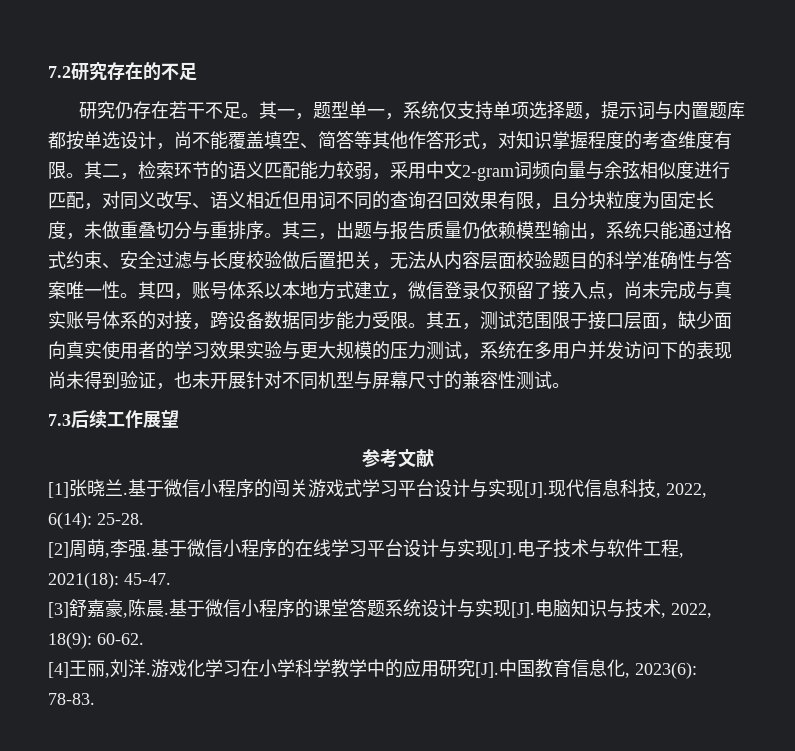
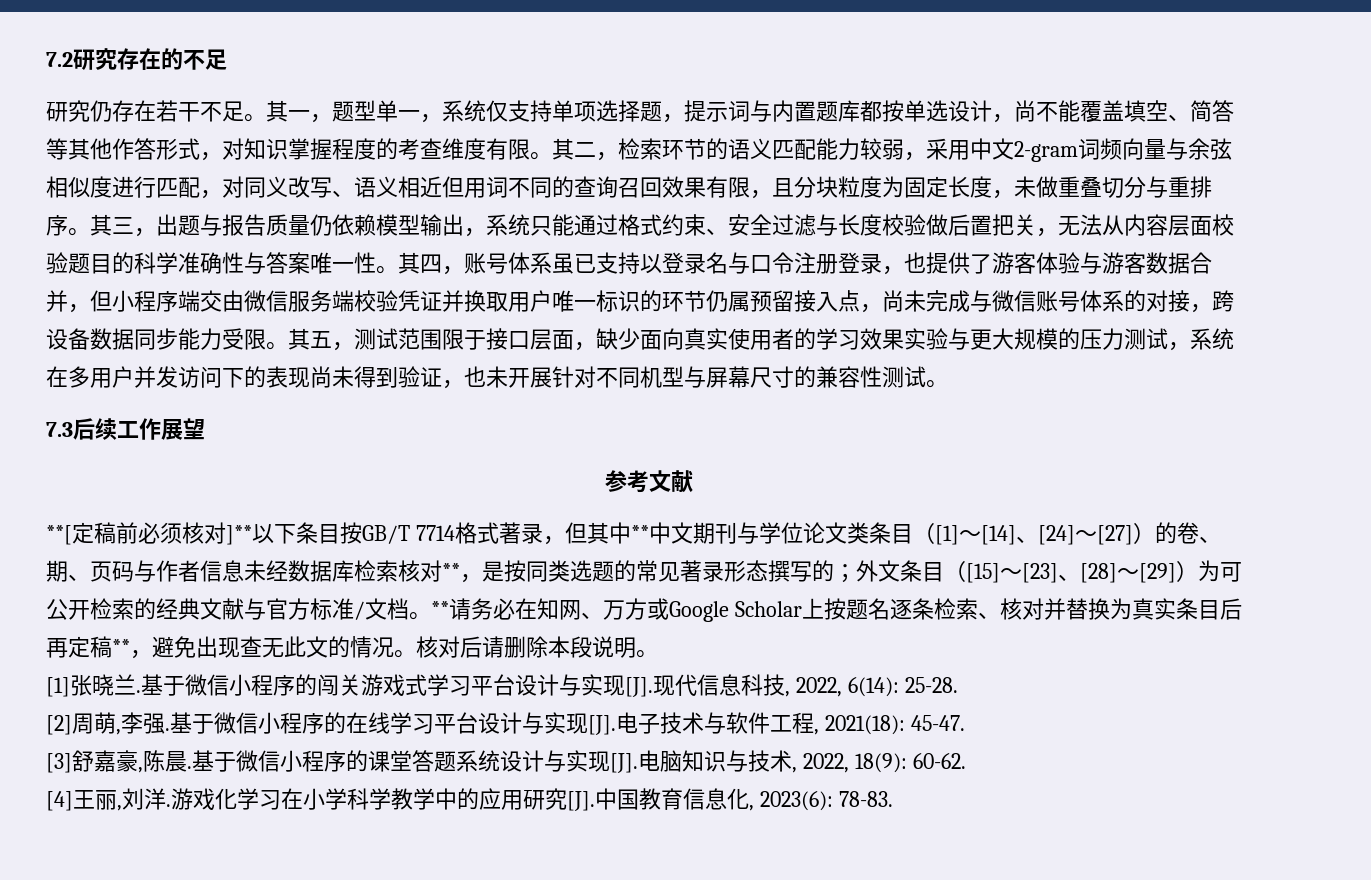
[264,281,552,300] 以本地方式建立，微信登录仅预留了 -> [552,252,1212,275] [46,290,794,313] 虽已支持以登录名与口令注册登录，也提供了游客体验与游客数据合并，但小程序端交由微信服务端校验凭证并换取用户唯一标识的环节仍属预留
[714,281,732,299] [48,311,66,329] 真实 -> [992,290,1036,312] 微信
(434, 458) none -> [46,522,1221,545] [46,560,1242,583] [46,598,1242,622] [46,636,658,659] // **[定稿前必须核对]**以下条目按GB/T 7714格式著录，但其中**中文期刊与学位论文类条目（[1]～[14]、[24]～[27]）的卷、期、页码与作者信息未经数据库检索核对**，是按同类选题的常见著录形态撰写的；外文条目（[15]～[23]、[28]～[29]）为可公开检索的经典文献与官方标准/文档。**请务必在知网、万方或Google Scholar上按题名逐条检索、核对并替换为真实条目后再定稿**，避免出现查无此文的情况。核对后请删除本段说明。

